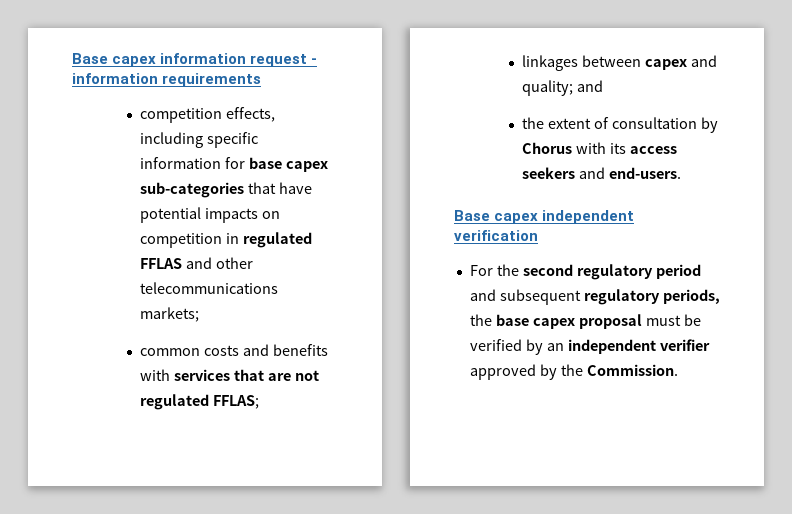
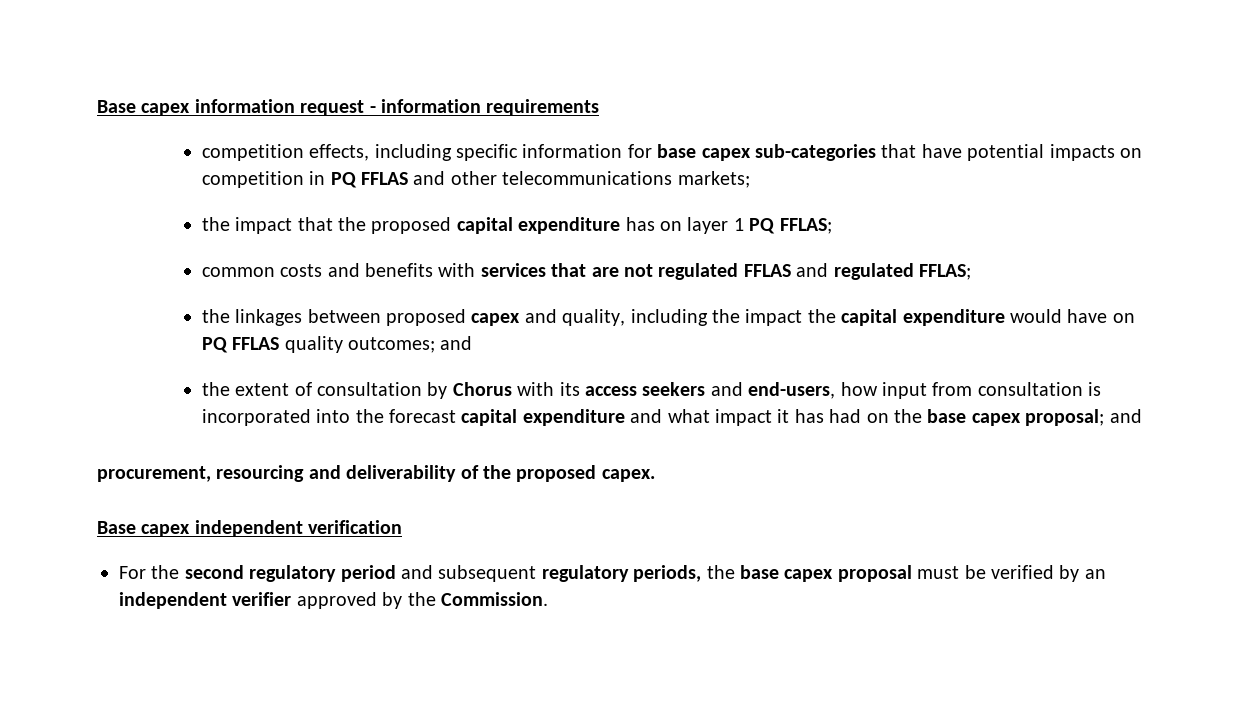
[243,232,313,248] regulated -> [330,172,357,188] PQ
(200, 314) none -> [201,217,832,234] // the impact that the proposed capital expenditure has on layer 1 PQ FFLAS;
[213,395,260,409] FFLAS; // -> [743,263,971,280] [201,309,230,323] FFLAS and regulated FFLAS; // the
(642, 61) none -> [385,309,466,326] proposed
[522,80,574,96] quality; -> [562,309,1135,326] [201,336,435,353] quality, including the impact the capital expenditure would have on PQ FFLAS quality outcomes;
[609,167,682,179] end-users. -> [748,382,1102,399] [201,409,1142,426] [97,465,655,482] end-users, how input from consultation is incorporated into the forecast capital expenditure and what impact it has had on the base capex proposal; and // procurement, resourcing and deliverability of the proposed capex.

